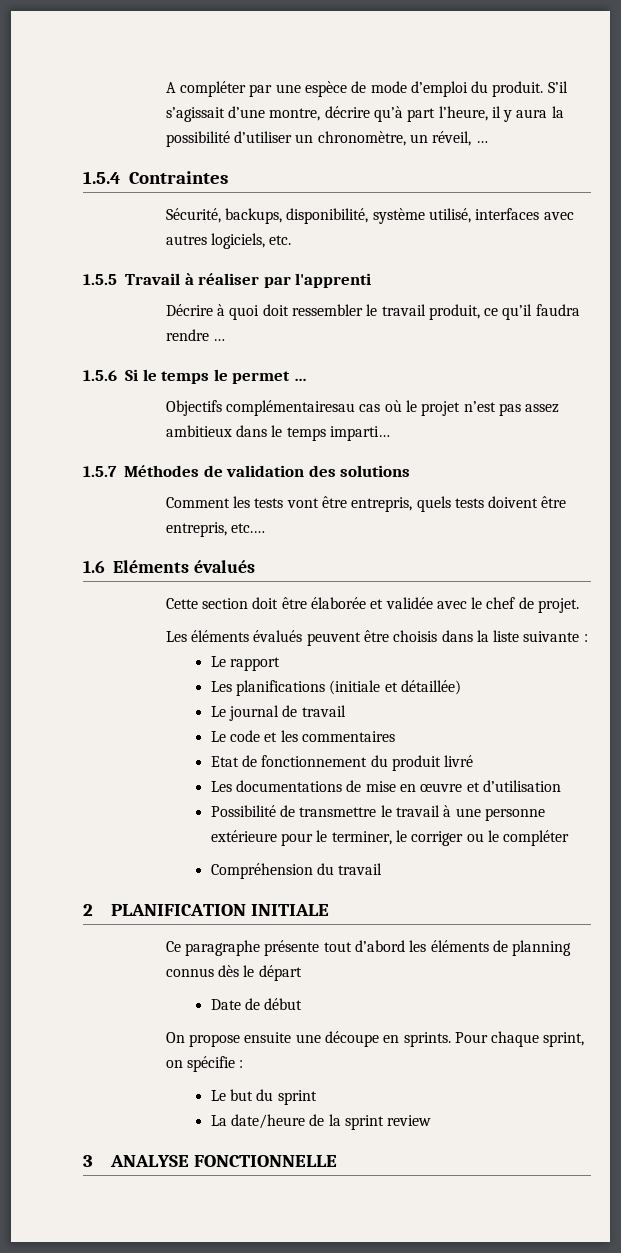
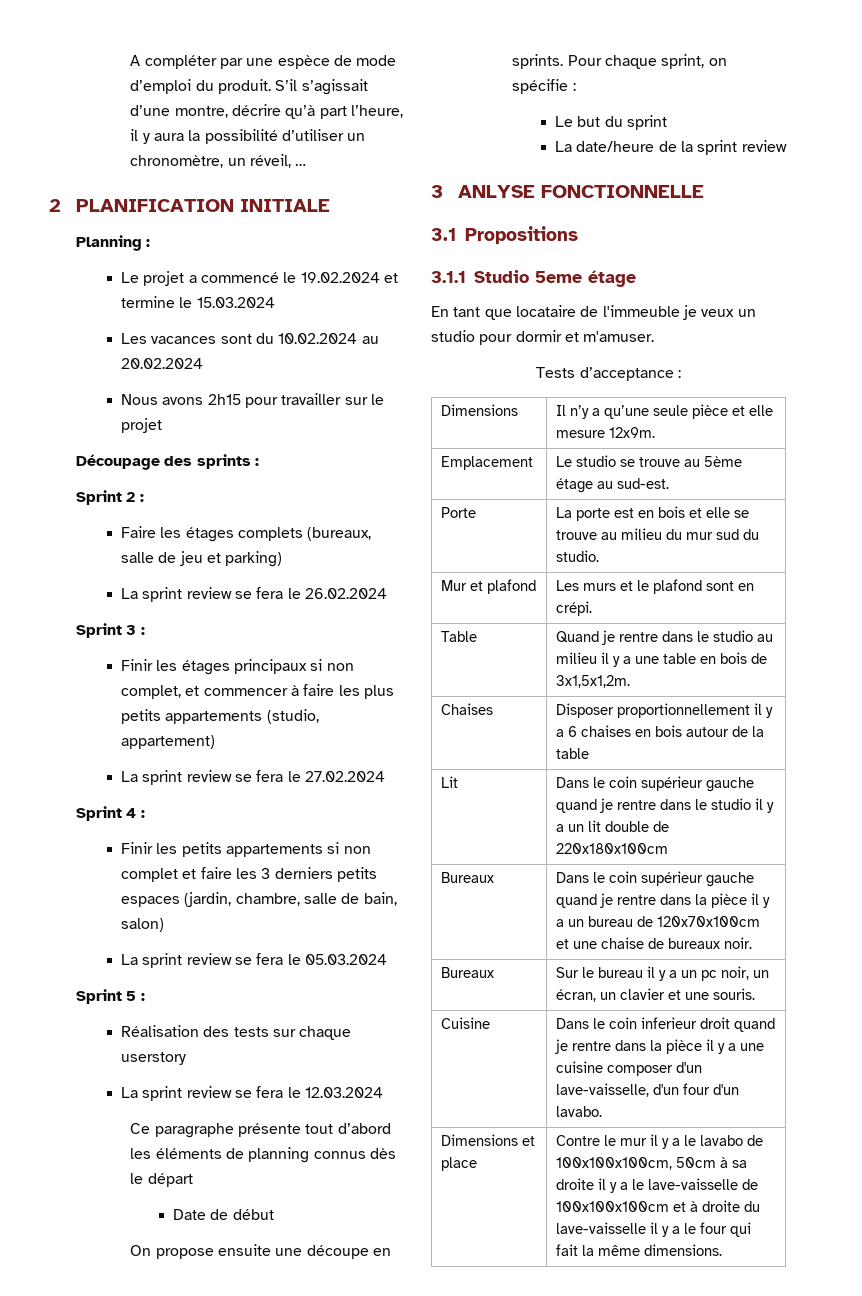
[83,171,228,184] [165,208,574,224] [165,233,292,249] [83,273,372,288] [165,304,580,320] [165,329,225,341] [83,369,307,384] [165,400,560,416] [165,425,390,441] [83,465,411,477] [165,496,567,512] [165,522,265,537] [83,560,255,573] [165,597,580,613] [165,630,588,646] [210,656,281,671] [210,680,462,696] [210,705,346,721] [210,730,396,742] [210,755,474,771] [210,780,561,792] [210,805,545,821] [210,830,570,846] [210,863,383,879] [83,904,329,916] 1.5.4 Contraintes // Sécurité, backups, disponibilité, système utilisé, interfaces avec autres logiciels, etc. // 1.5.5 Travail à réaliser par l'apprenti // Décrire à quoi doit ressembler le travail produit, ce qu’il faudra rendre … // 1.5.6 Si le temps le permet … // Objectifs complémentairesau cas où le projet n’est pas assez ambitieux dans le temps imparti… // 1.5.7 Méthodes de validation des solutions // Comment les tests vont être entrepris, quels tests doivent être entrepris, etc.… // 1.6 Eléments évalués // Cette section doit être élaborée et validée avec le chef de projet. // Les éléments évalués peuvent être choisis dans la liste suivante : // Le rapport // Les planifications (initiale et détaillée) // Le journal de travail // Le code et les commentaires // Etat de fonctionnement du produit livré // Les documentations de mise en œuvre et d’utilisation // Possibilité de transmettre le travail à une personne extérieure pour le terminer, le corriger ou le compléter // Compréhension du travail // 2 PLANIFICATION INITIALE -> [49,199,331,212] [76,235,151,251] [120,271,398,286] [120,296,275,308] [120,333,379,344] [120,358,203,369] [120,393,384,408] [120,418,162,433] [76,454,260,470] [76,490,144,505] [120,526,372,542] [120,551,283,567] [120,587,387,602] [76,623,145,638] [120,659,354,675] [120,684,394,699] [120,709,319,724] [120,735,215,749] [120,770,385,785] [76,806,145,821] [120,842,371,857] [120,867,377,882] [120,892,397,907] [120,918,164,932] [120,953,387,968] [76,989,145,1004] [120,1025,352,1040] [120,1052,186,1065] [120,1086,383,1101] 2 PLANIFICATION INITIALE // Planning : // Le projet a commencé le 19.02.2024 et termine le 15.03.2024 // Les vacances sont du 10.02.2024 au 20.02.2024 // Nous avons 2h15 pour travailler sur le projet // Découpage des sprints : // Sprint 2 : // Faire les étages complets (bureaux, salle de jeu et parking) // La sprint review se fera le 26.02.2024 // Sprint 3 : // Finir les étages principaux si non complet, et commencer à faire les plus petits appartements (studio, appartement) // La sprint review se fera le 27.02.2024 // Sprint 4 : // Finir les petits appartements si non complet et faire les 3 derniers petits espaces (jardin, chambre, salle de bain, salon) // La sprint review se fera le 05.03.2024 // Sprint 5 : // Réalisation des tests sur chaque userstory // La sprint review se fera le 12.03.2024
[109,1155,189,1167] ANALYSE -> [458,185,536,198] ANLYSE
(337, 1161) none -> [431,226,578,244] [431,270,636,287] [431,305,756,320] [431,330,655,345] [536,367,681,381] [441,404,519,416] [556,404,774,419] [556,427,656,438] [441,456,534,470] [556,455,743,467] [556,478,670,493] [441,507,477,518] [556,506,750,521] [556,528,760,540] [556,550,600,562] [441,579,537,594] [556,579,755,594] [556,601,593,616] [441,631,478,642] [556,630,774,645] [556,652,768,667] [556,675,631,688] [441,703,494,715] [556,703,774,718] [556,725,765,737] [556,748,590,759] [441,776,459,788] [556,776,755,792] [556,798,775,813] [556,820,670,832] [556,843,669,854] [441,872,495,883] [556,871,755,887] [556,893,771,908] [556,916,761,927] [556,937,753,949] [441,967,495,978] [556,966,770,981] [556,988,756,1002] [441,1017,491,1029] [556,1017,776,1032] [555,1039,765,1054] [556,1061,703,1076] [556,1083,740,1097] [556,1106,603,1117] [441,1134,536,1146] [441,1157,478,1171] [556,1134,764,1149] [556,1157,748,1170] [556,1178,759,1193] [556,1200,761,1212] [556,1222,752,1237] [556,1244,723,1256] // 3.1 Propositions // 3.1.1 Studio 5eme étage // En tant que locataire de l'immeuble je veux un studio pour dormir et m'amuser. // Tests d’acceptance : // Dimensions | Il n’y a qu’une seule pièce et elle mesure 12x9m. // Emplacement | Le studio se trouve au 5ème étage au sud-est. // Porte | La porte est en bois et elle se trouve au milieu du mur sud du studio. // Mur et plafond | Les murs et le plafond sont en crépi. // Table | Quand je rentre dans le studio au milieu il y a une table en bois de 3x1,5x1,2m. // Chaises | Disposer proportionnellement il y a 6 chaises en bois autour de la table // Lit | Dans le coin supérieur gauche quand je rentre dans le studio il y a un lit double de 220x180x100cm // Bureaux | Dans le coin supérieur gauche quand je rentre dans la pièce il y a un bureau de 120x70x100cm et une chaise de bureaux noir. // Bureaux | Sur le bureau il y a un pc noir, un écran, un clavier et une souris. // Cuisine | Dans le coin inferieur droit quand je rentre dans la pièce il y a une cuisine composer d'un lave-vaisselle, d'un four d'un lavabo. // Dimensions et place | Contre le mur il y a le lavabo de 100x100x100cm, 50cm à sa droite il y a le lave-vaisselle de 100x100x100cm et à droite du lave-vaisselle il y a le four qui fait la même dimensions.

